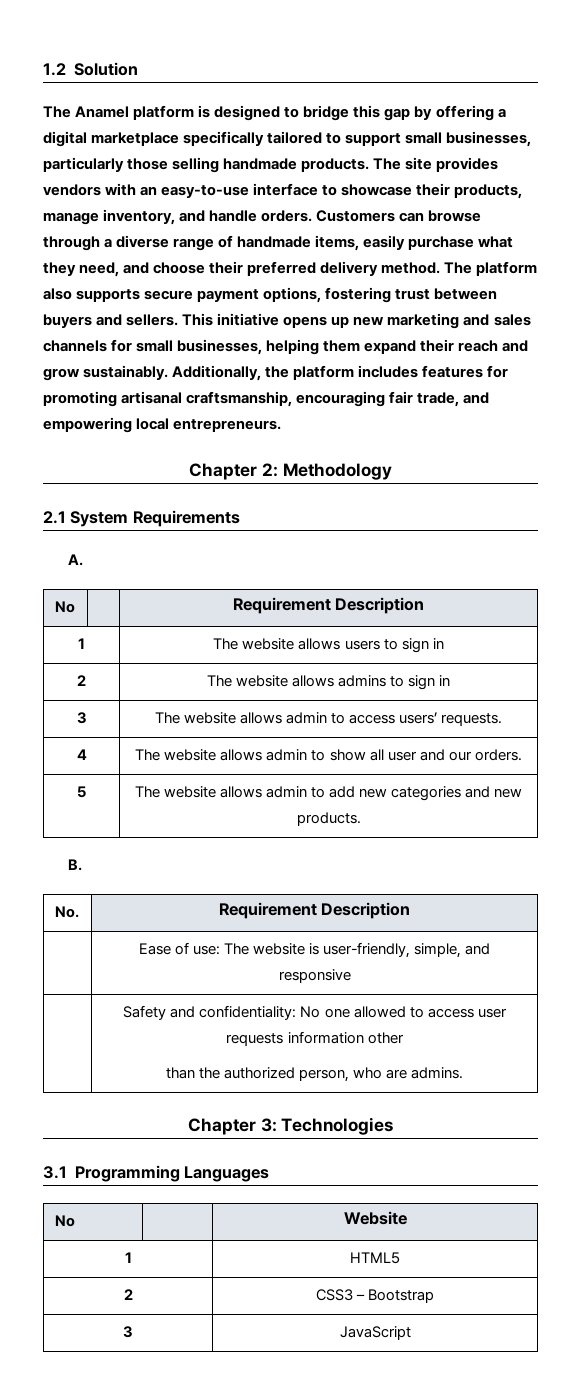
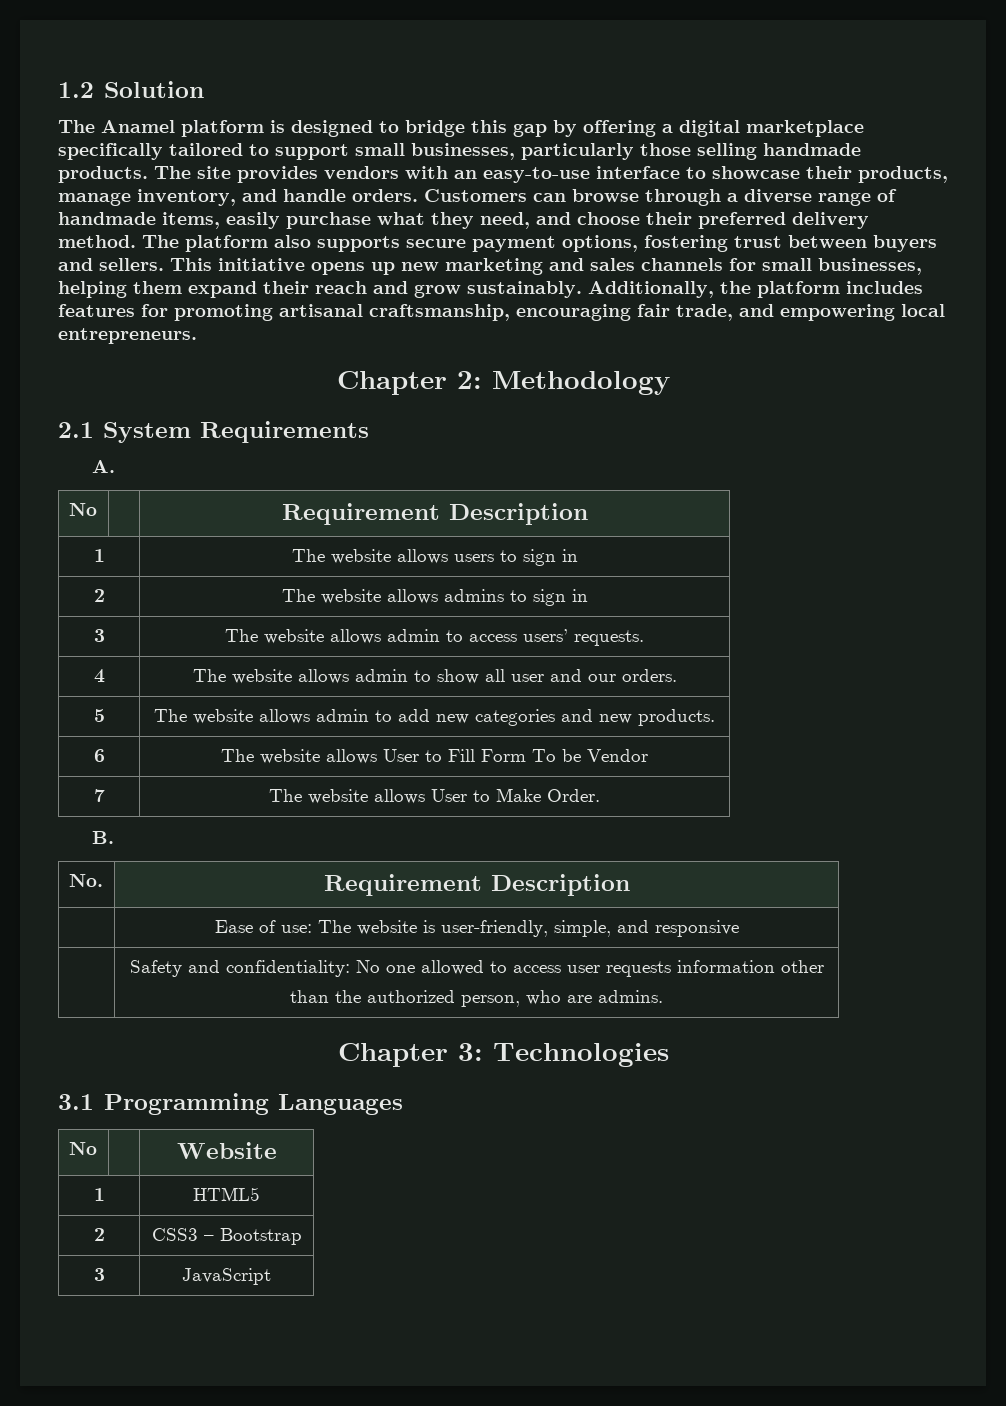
(361, 819) none -> [93,749,105,762] [221,749,648,764] [93,789,105,802] [269,788,600,804] // 6 | The website allows User to Fill Form To be Vendor // 7 | The website allows User to Make Order.

